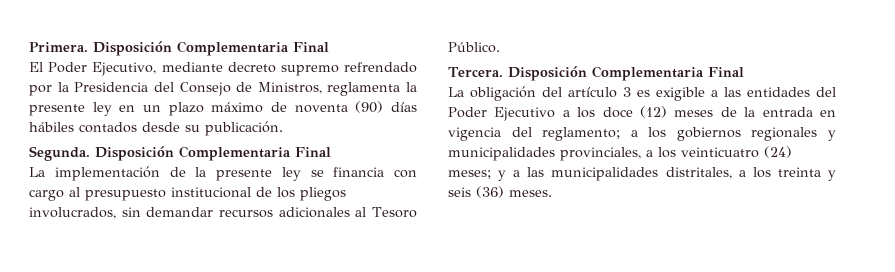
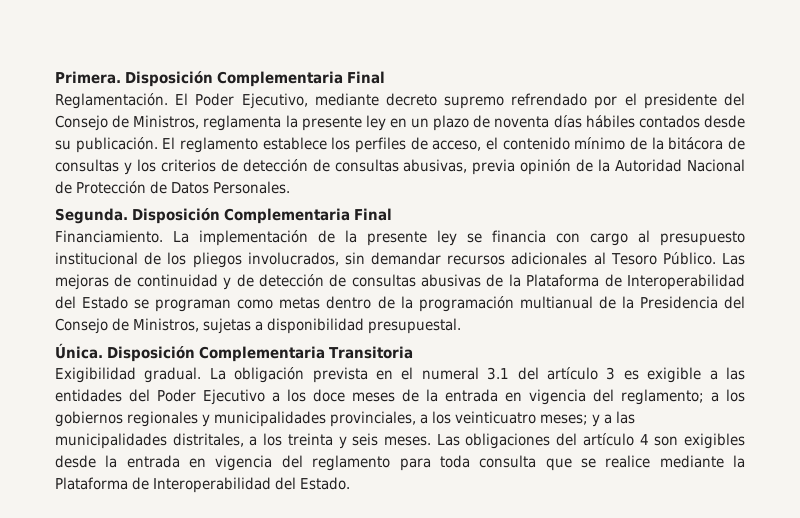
(329, 47) none -> [55,93,168,109] Reglamentación.
[57,82,149,92] la Presidencia -> [624,93,717,109] el presidente
[211,102,264,113] máximo -> (470, 123) none
[355,101,384,113] (90) -> (550, 122) none
(283, 128) none -> [162,137,745,153] [55,159,746,175] [55,181,290,194] El reglamento establece los perfiles de acceso, el contenido mínimo de la bitácora de consultas y los criterios de detección de consultas abusivas, previa opinión de la Autoridad Nacional de Protección de Datos Personales.
(331, 152) none -> [55,230,163,243] Financiamiento.
[448,66,744,81] [448,86,536,101] // Tercera. Disposición Complementaria Final // La obligación -> [722,253,745,265] [55,274,745,290] [55,296,745,312] [55,318,461,334] [55,343,413,362] [55,367,510,383] Las mejoras de continuidad y de detección de consultas abusivas de la Plataforma de Interoperabilidad del Estado se programan como metas dentro de la programación multianual de la Presidencia del Consejo de Ministros, sujetas a disponibilidad presupuestal. // Única. Disposición Complementaria Transitoria // Exigibilidad gradual. La obligación prevista en el numeral 3.1
[640,106,667,118] (12) -> (345, 395) none
[764,146,792,158] (24) -> (536, 417) none
[476,186,552,198] (36) meses. -> [384,433,745,449] [55,455,745,471] [55,477,350,493] meses. Las obligaciones del artículo 4 son exigibles desde la entrada en vigencia del reglamento para toda consulta que se realice mediante la Plataforma de Interoperabilidad del Estado.

